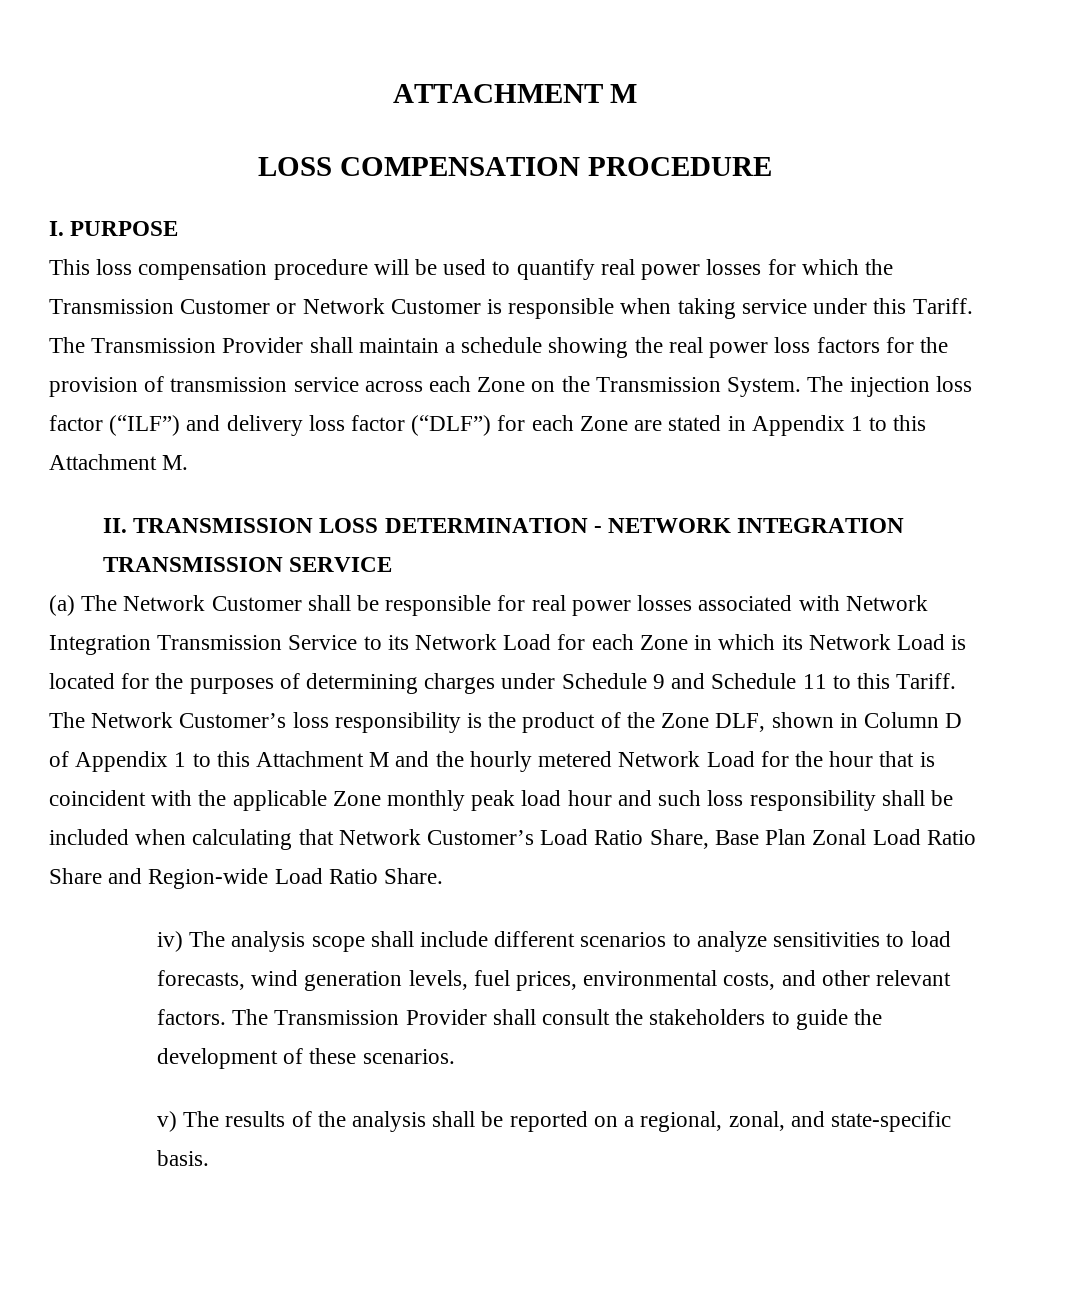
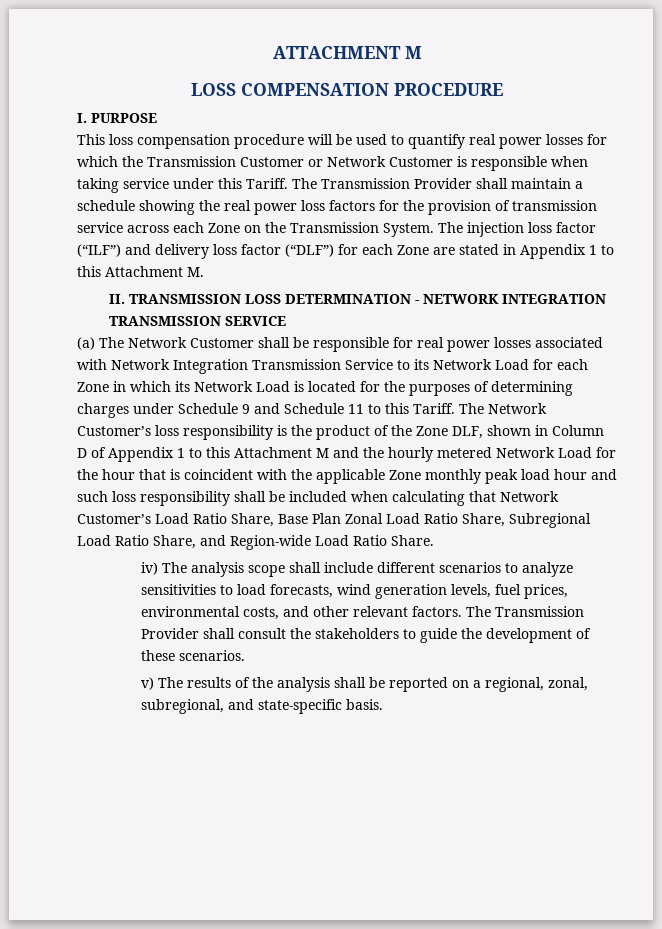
[49,868,102,884] Share -> [462,513,591,528] [77,535,196,549] Share, Subregional Load Ratio Share,
(785, 1121) none -> [140,699,224,714] subregional,

